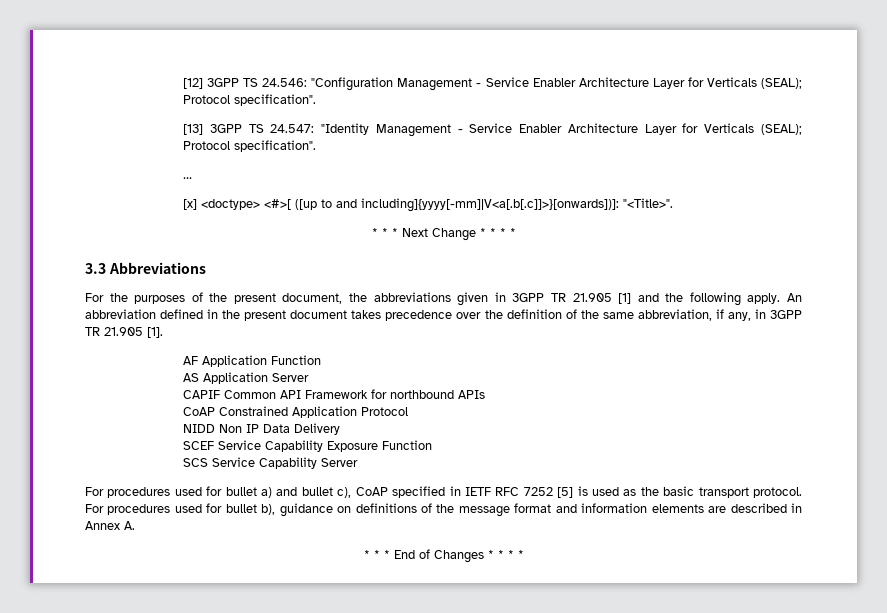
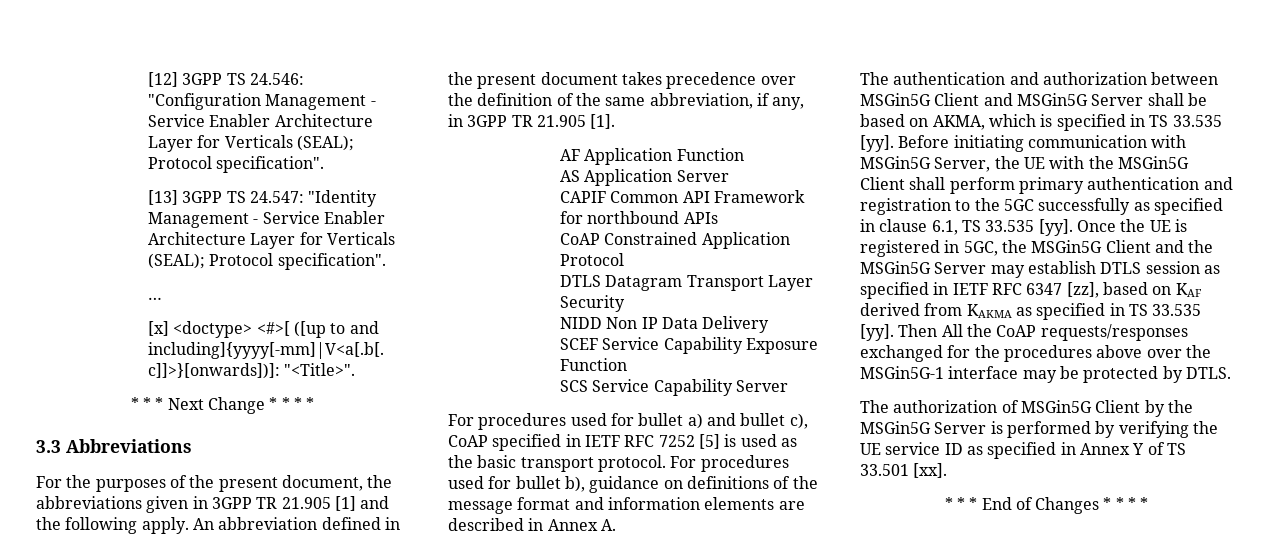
(409, 411) none -> [559,275,813,291] [559,295,625,312] // DTLS Datagram Transport Layer Security
(135, 525) none -> [860,72,1219,85] [860,93,1207,106] [860,114,1222,131] [860,135,1187,152] [860,156,1189,172] [860,177,1233,194] [860,198,1223,215] [860,219,1187,236] [860,240,1214,257] [860,261,1220,278] [860,282,1202,299] [860,303,1202,320] [860,324,1188,341] [860,345,1211,362] [860,366,1231,383] [860,400,1193,417] [860,421,1218,438] [860,442,1186,459] [860,463,948,478] // The authentication and authorization between MSGin5G Client and MSGin5G Server shall be based on AKMA, which is specified in TS 33.535 [yy]. Before initiating communication with MSGin5G Server, the UE with the MSGin5G Client shall perform primary authentication and registration to the 5GC successfully as specified in clause 6.1, TS 33.535 [yy]. Once the UE is registered in 5GC, the MSGin5G Client and the MSGin5G Server may establish DTLS session as specified in IETF RFC 6347 [zz], based on KAF derived from KAKMA as specified in TS 33.535 [yy]. Then All the CoAP requests/responses exchanged for the procedures above over the MSGin5G-1 interface may be protected by DTLS. // The authorization of MSGin5G Client by the MSGin5G Server is performed by verifying the UE service ID as specified in Annex Y of TS 33.501 [xx].

